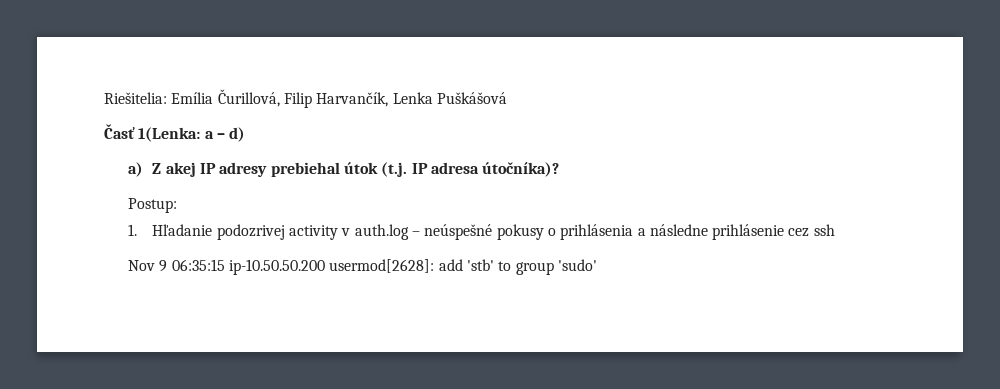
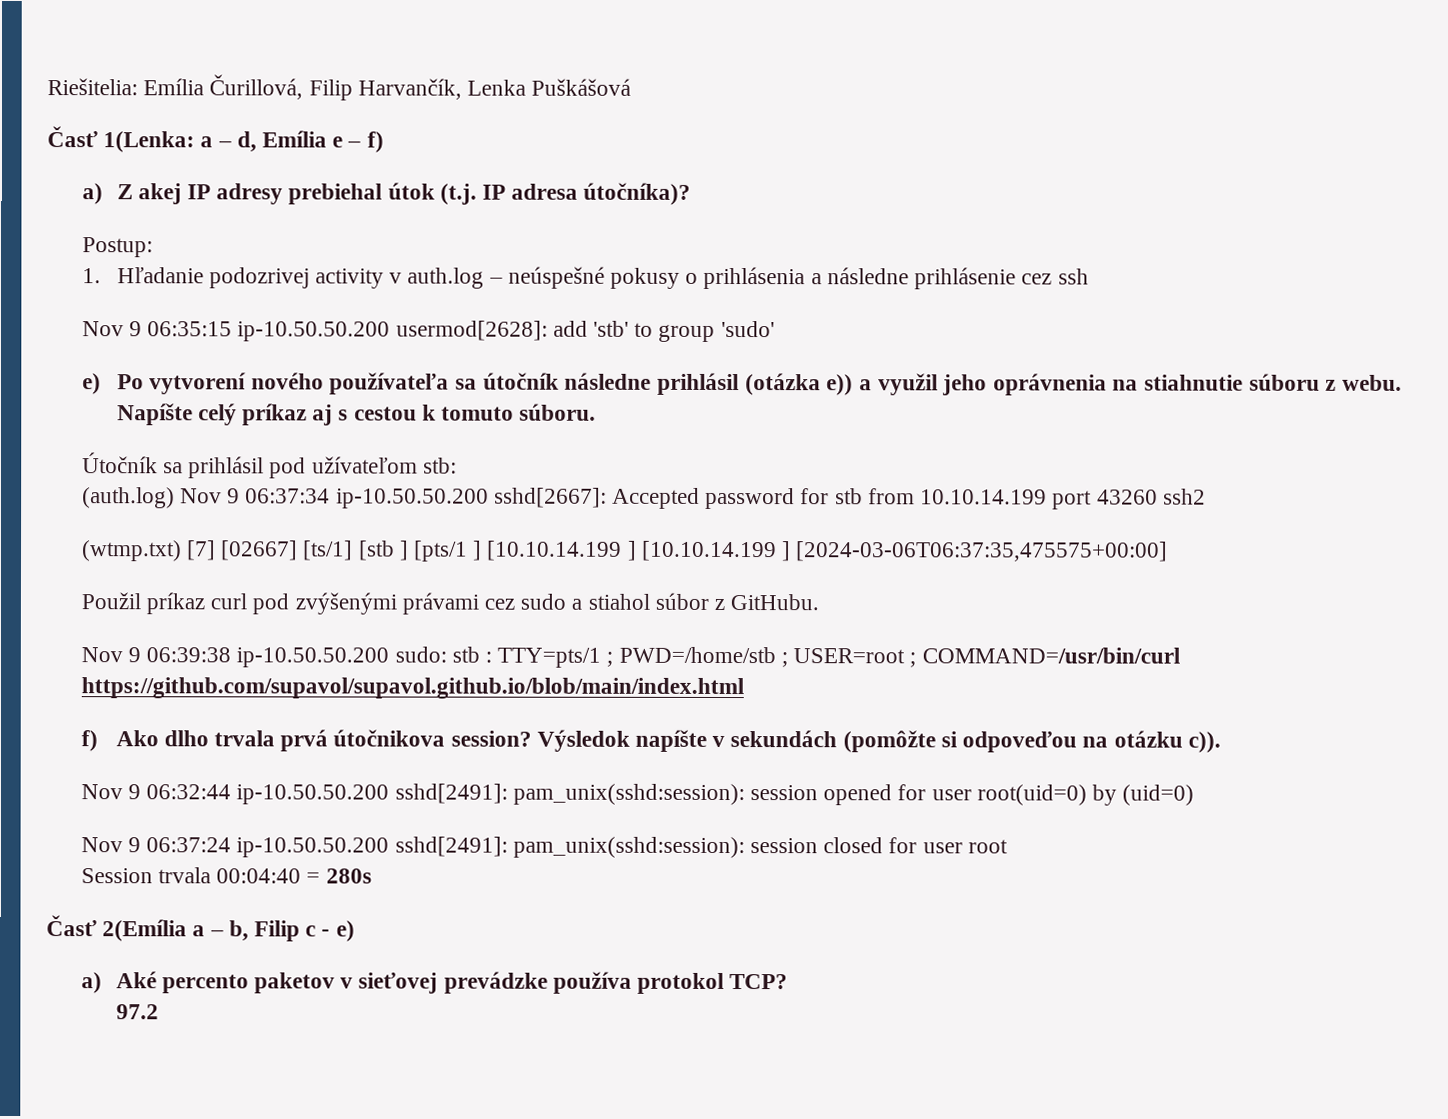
[229,127,246,142] d) -> [236,130,384,153] d, Emília e – f)
(598, 265) none -> [81,372,1402,396] [116,403,597,426] [81,452,457,479] [81,487,1206,510] [80,540,1169,562] [80,592,820,615] [80,646,1180,668] [80,677,744,700] [80,729,1221,753] [80,783,1195,806] [80,836,1008,859] [80,867,372,884] [46,915,355,942] [80,971,789,995] [115,1004,159,1020] // e) Po vytvorení nového používateľa sa útočník následne prihlásil (otázka e)) a využil jeho oprávnenia na stiahnutie súboru z webu. Napíšte celý príkaz aj s cestou k tomuto súboru. // Útočník sa prihlásil pod užívateľom stb: // (auth.log) Nov 9 06:37:34 ip-10.50.50.200 sshd[2667]: Accepted password for stb from 10.10.14.199 port 43260 ssh2 // (wtmp.txt) [7] [02667] [ts/1] [stb ] [pts/1 ] [10.10.14.199 ] [10.10.14.199 ] [2024-03-06T06:37:35,475575+00:00] // Použil príkaz curl pod zvýšenými právami cez sudo a stiahol súbor z GitHubu. // Nov 9 06:39:38 ip-10.50.50.200 sudo: stb : TTY=pts/1 ; PWD=/home/stb ; USER=root ; COMMAND=/usr/bin/curl https://github.com/supavol/supavol.github.io/blob/main/index.html // f) Ako dlho trvala prvá útočnikova session? Výsledok napíšte v sekundách (pomôžte si odpoveďou na otázku c)). // Nov 9 06:32:44 ip-10.50.50.200 sshd[2491]: pam_unix(sshd:session): session opened for user root(uid=0) by (uid=0) // Nov 9 06:37:24 ip-10.50.50.200 sshd[2491]: pam_unix(sshd:session): session closed for user root // Session trvala 00:04:40 = 280s // Časť 2(Emília a – b, Filip c - e) // a) Aké percento paketov v sieťovej prevádzke používa protokol TCP? // 97.2

